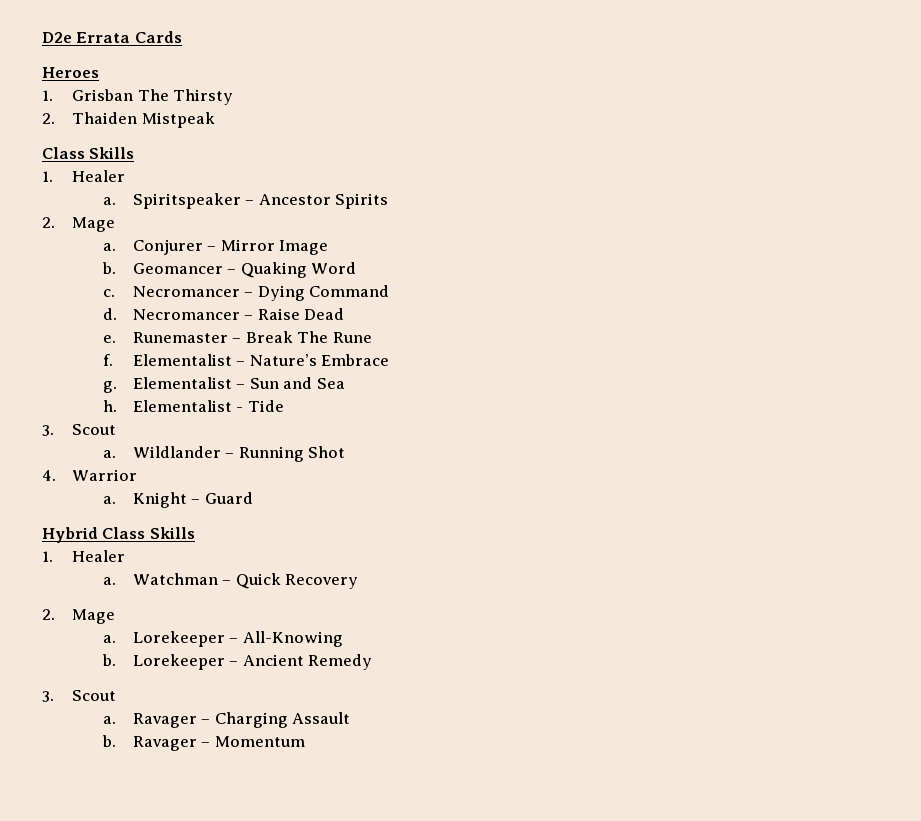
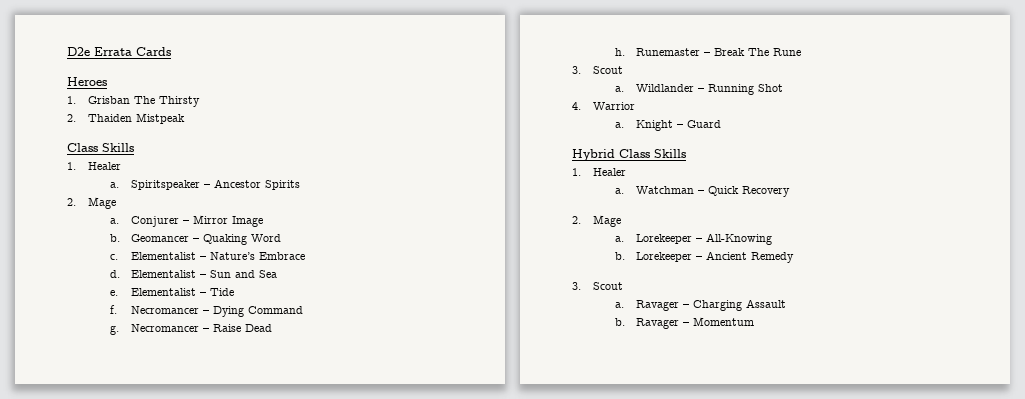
(115, 293) none -> [131,252,306,260] [109,270,278,278] [109,288,235,296] [109,305,117,314] Elementalist – Nature’s Embrace // d. Elementalist – Sun and Sea // e. Elementalist – Tide // f.
[102,308,117,320] d. -> [109,325,119,335] g.
[102,335,116,343] e. -> [614,48,625,56] h.
[102,354,390,366] [102,377,345,393] [102,400,284,412] // f. Elementalist – Nature’s Embrace // g. Elementalist – Sun and Sea // h. Elementalist - Tide -> (802, 52) none

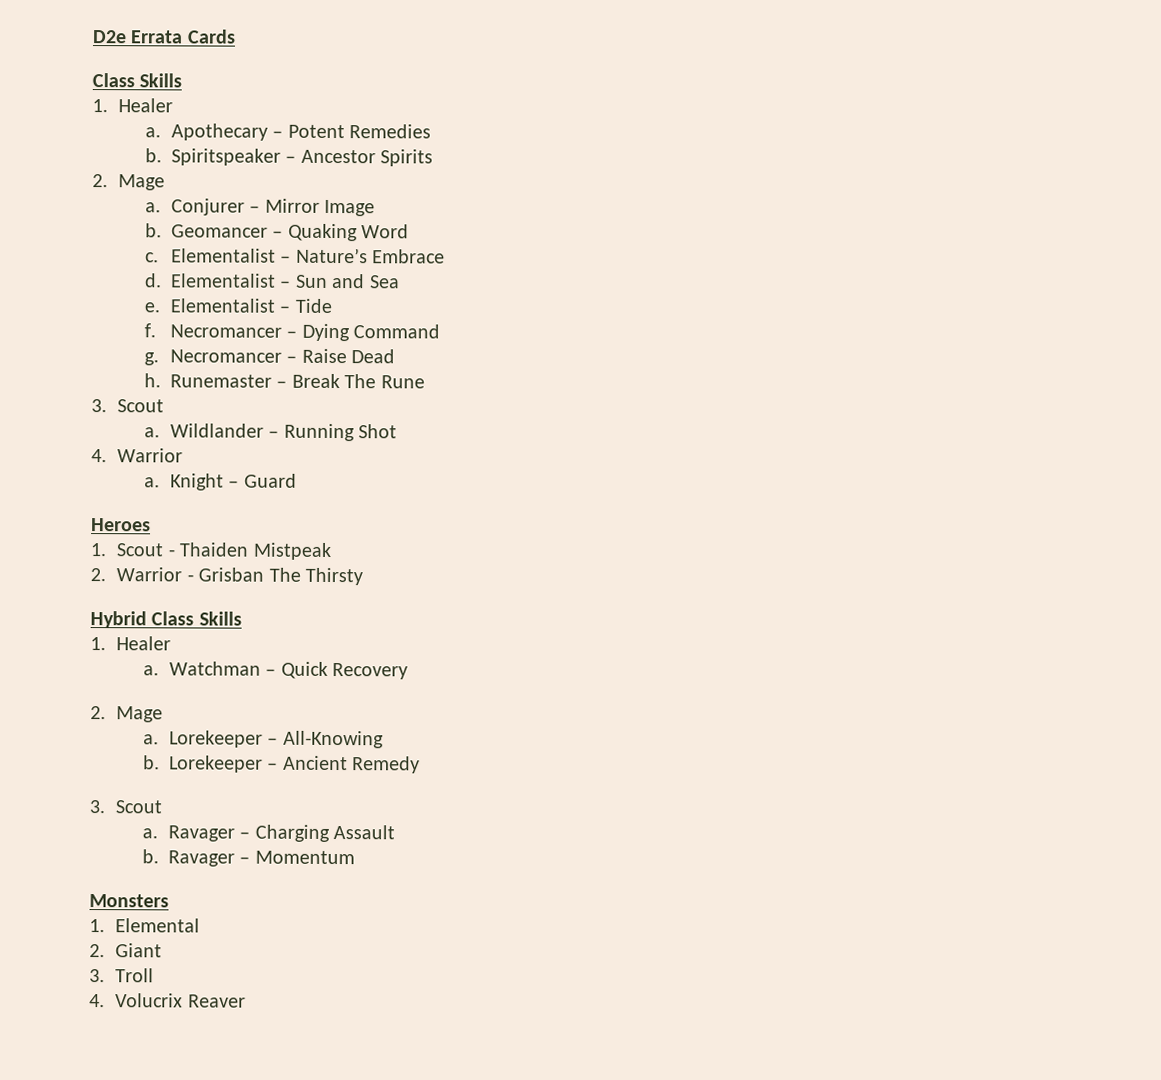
[67,77,107,86] [67,96,201,107] [67,113,186,124] [67,143,134,152] [67,162,122,170] [109,182,119,188] Heroes // 1. Grisban The Thirsty // 2. Thaiden Mistpeak // Class Skills // 1. Healer // a. -> [92,73,183,88] [92,98,174,113] [144,123,432,141] [144,148,162,163] Class Skills // 1. Healer // a. Apothecary – Potent Remedies // b.
(722, 124) none -> [91,518,151,532] [90,542,331,560] [90,567,363,586] // Heroes // 1. Scout - Thaiden Mistpeak // 2. Warrior - Grisban The Thirsty
(755, 321) none -> [89,894,169,908] [89,918,201,933] [89,943,163,958] [89,968,155,983] [89,993,246,1008] // Monsters // 1. Elemental // 2. Giant // 3. Troll // 4. Volucrix Reaver

